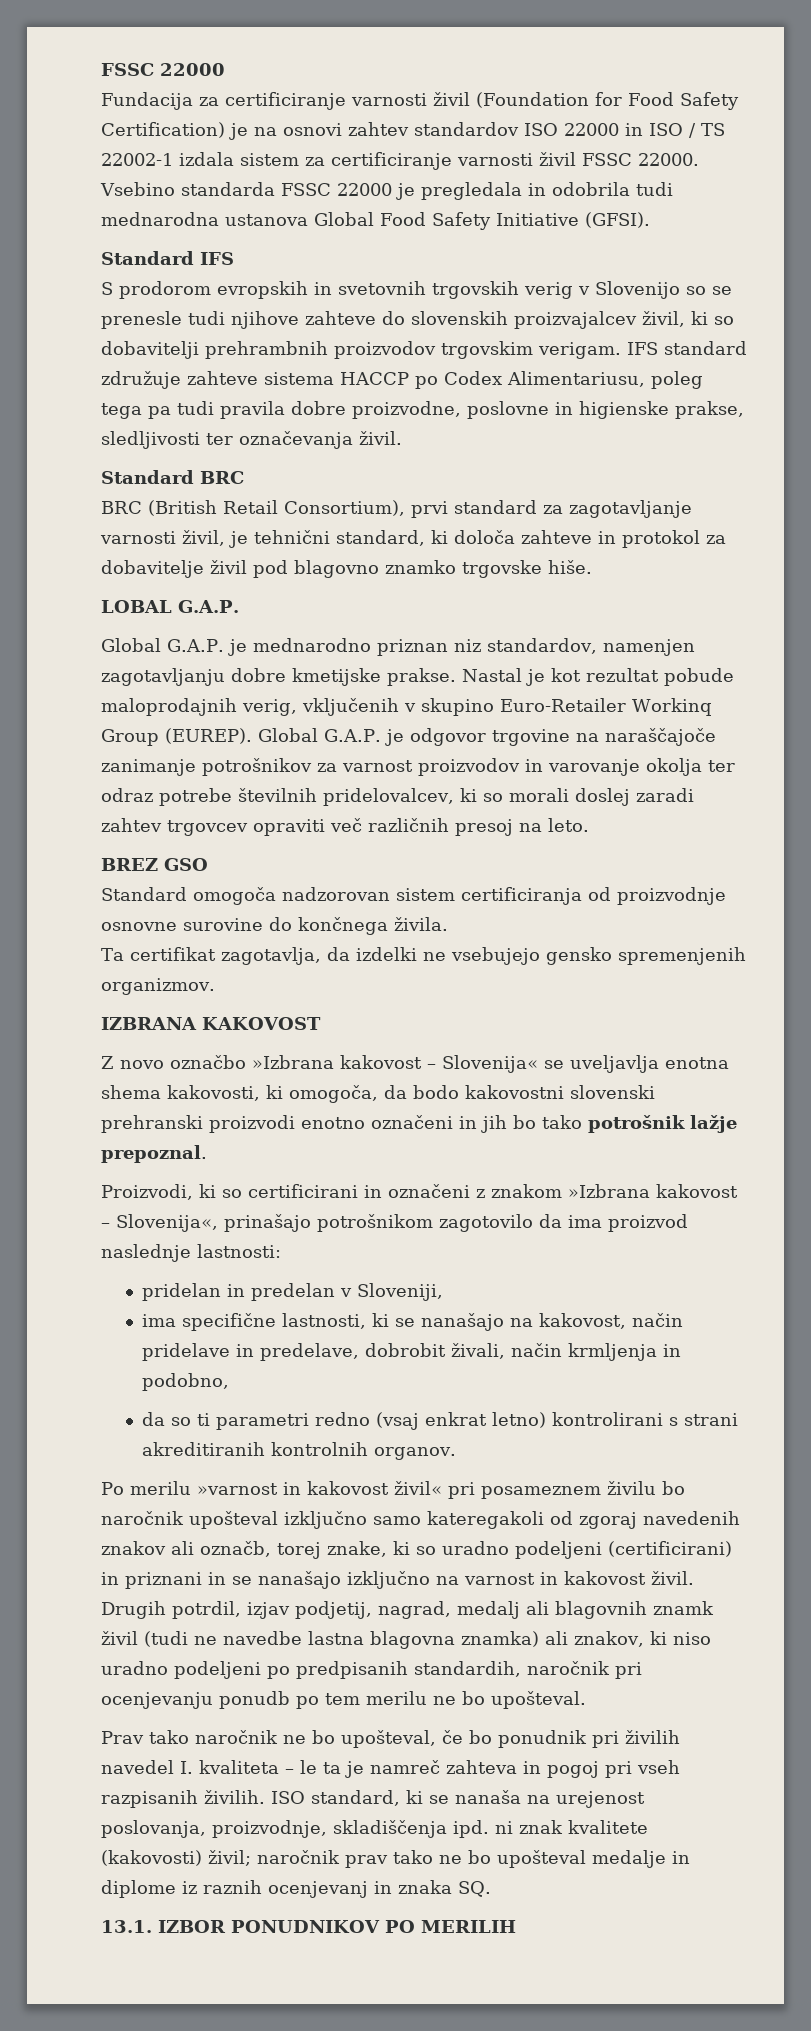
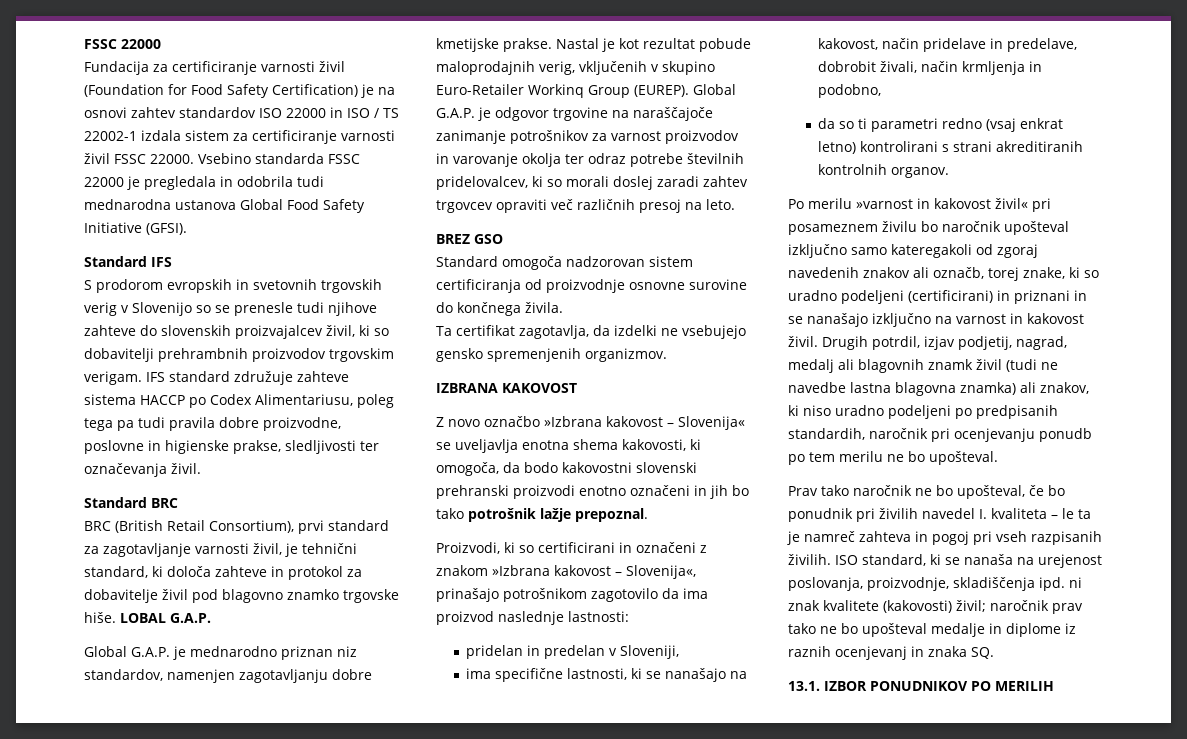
(592, 567) // -> (116, 617) none

